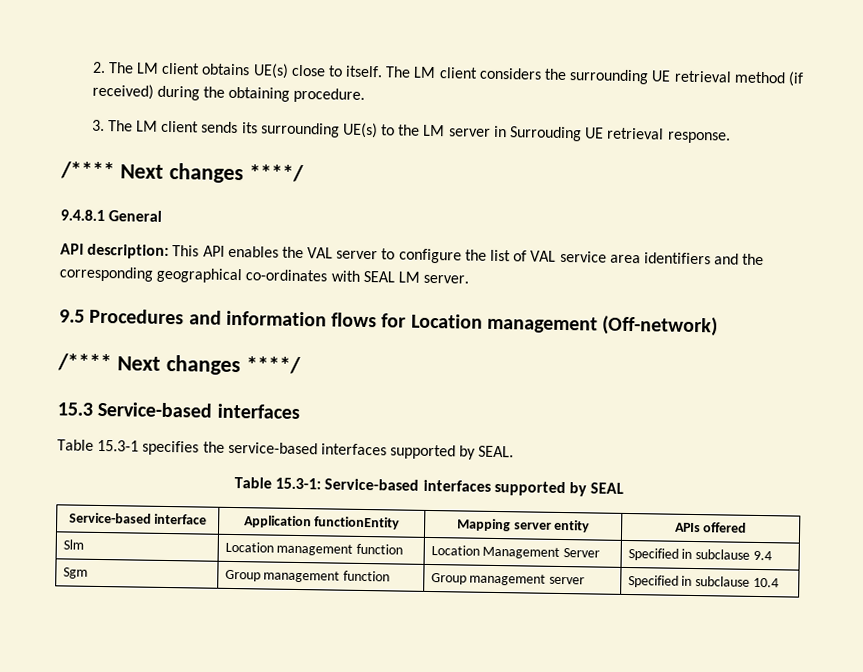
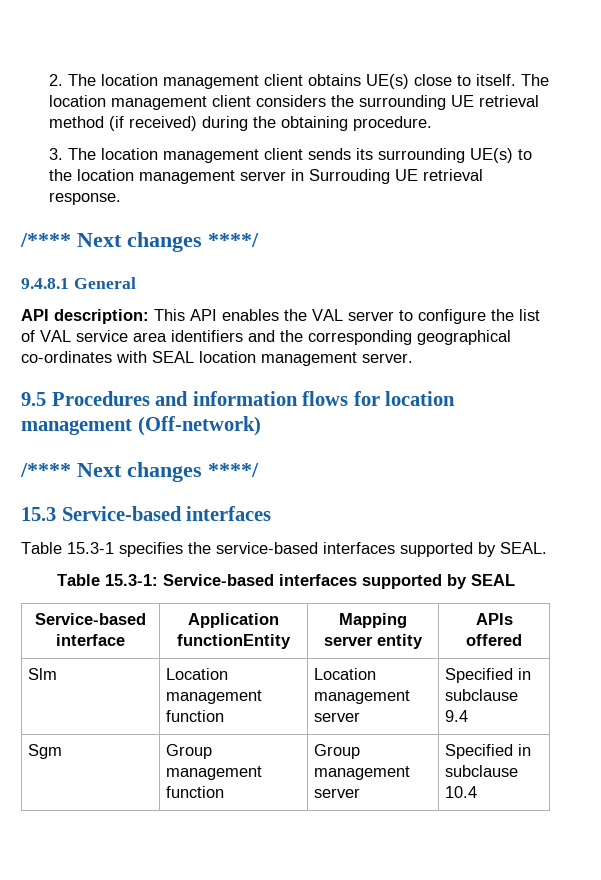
[135,62,159,74] LM -> [101,74,260,89] location management
[413,66,437,79] LM -> [49,95,208,110] location management
[135,120,158,132] LM -> [101,148,260,163] location management
[423,124,446,137] LM -> [77,169,236,184] location management
[397,271,420,283] LM -> [199,351,357,366] location management
[410,313,483,329] Location -> [385,391,456,406] location
[482,546,601,559] Management Server -> [314,690,411,704] [314,712,361,722] management server

